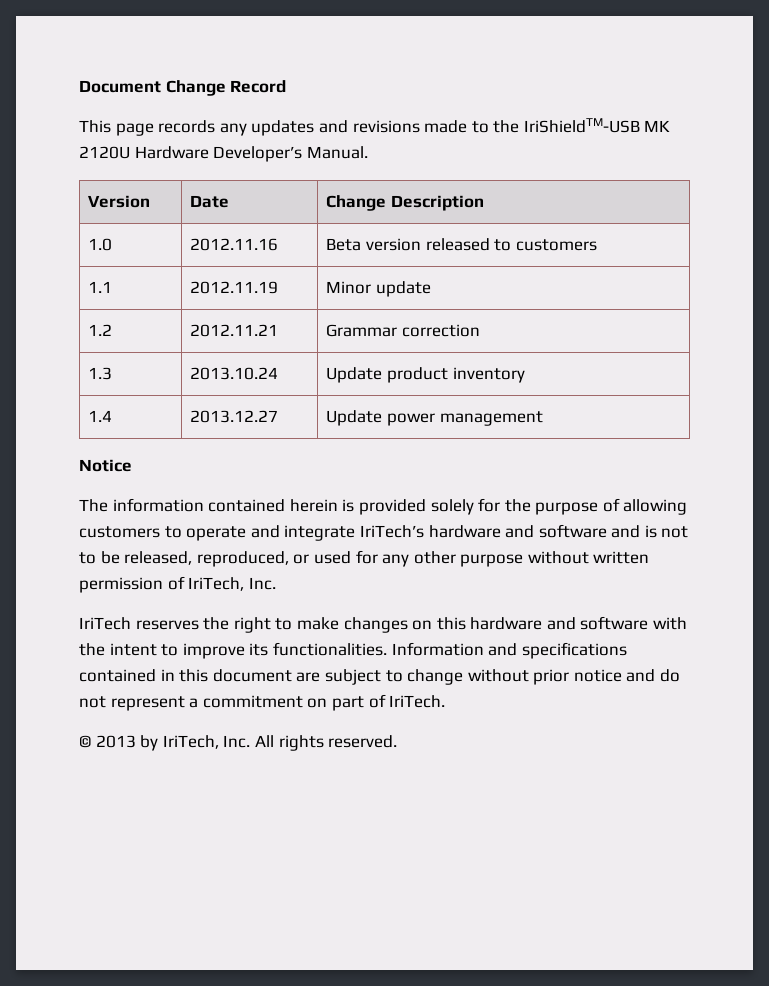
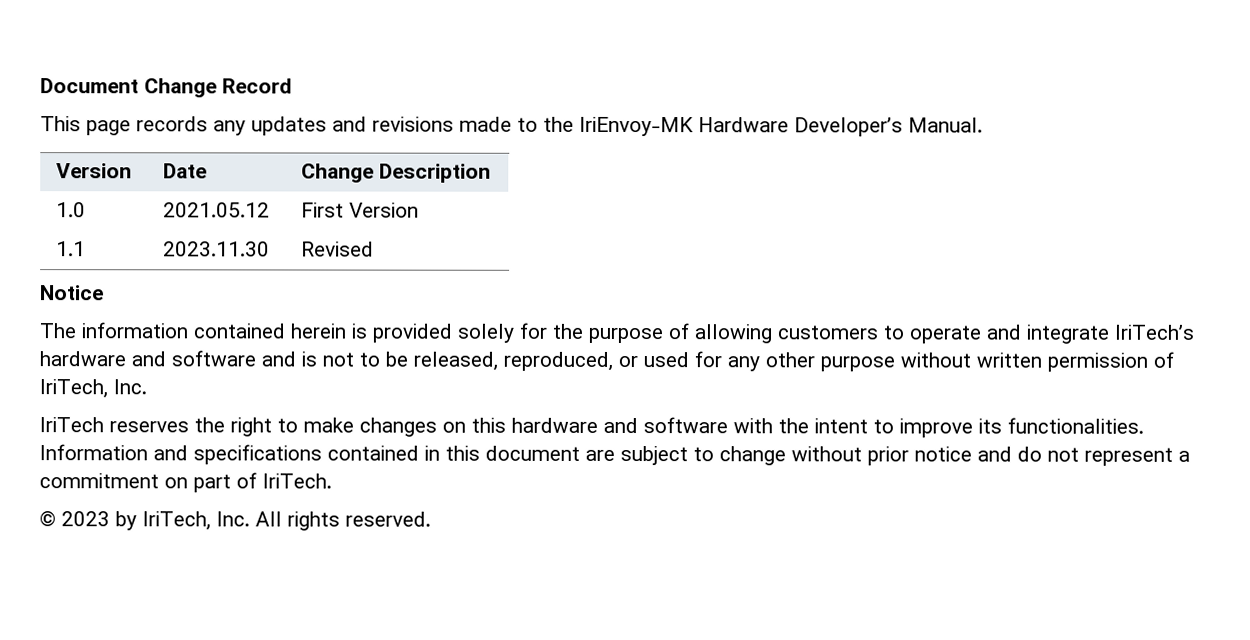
[523,118,671,133] [79,146,130,159] IriShieldTM-USB MK 2120U -> [579,116,694,137] IriEnvoy-MK
[190,238,279,251] [326,238,597,251] [88,281,113,293] [190,281,279,294] [326,281,431,297] [88,324,113,336] [190,324,279,337] [326,324,480,337] [88,367,113,380] [190,367,279,380] [326,367,525,383] [88,410,113,422] [190,410,279,423] [326,410,543,426] 2012.11.16 | Beta version released to customers // 1.1 | 2012.11.19 | Minor update // 1.2 | 2012.11.21 | Grammar correction // 1.3 | 2013.10.24 | Update product inventory // 1.4 | 2013.12.27 | Update power management -> [162,202,270,218] [300,202,419,218] [55,241,86,257] [162,241,270,257] [300,241,374,257] 2021.05.12 | First Version // 1.1 | 2023.11.30 | Revised
[95,735,136,748] 2013 -> [61,511,110,527] 2023

